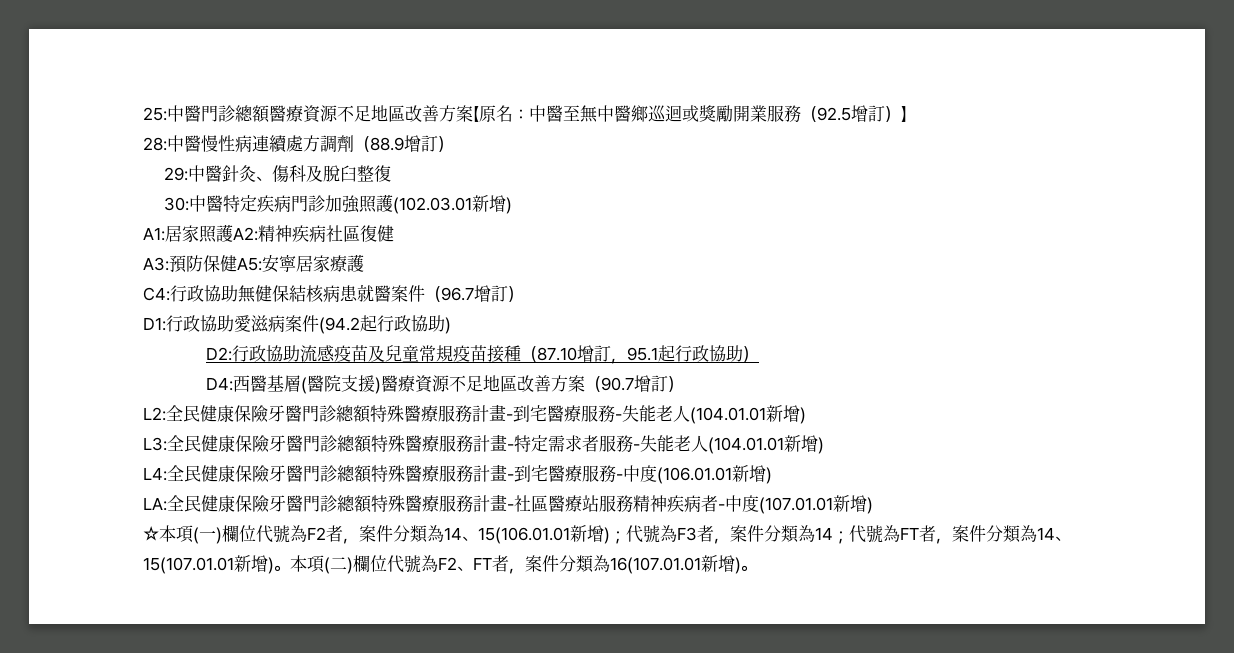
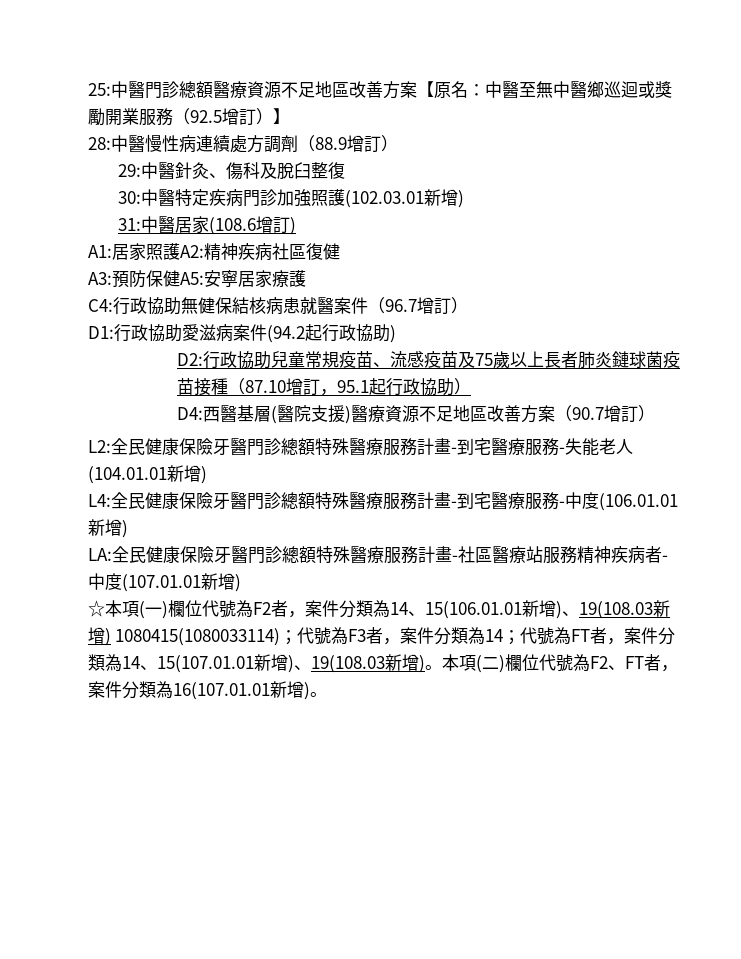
(512, 205) none -> [117,216,296,235] // 31:中醫居家(108.6增訂)
[299,345,453,362] 流感疫苗及兒童常規 -> [271,351,664,369] 兒童常規疫苗、流感疫苗及75歲以上長者肺炎鏈球菌
[142,434,824,454] // L3:全民健康保險牙醫門診總額特殊醫療服務計畫-特定需求者服務-失能老人(104.01.01新增) -> (207, 475) none
(610, 535) none -> [561,600,670,619] [87,627,281,646] 、19(108.03新增) 1080415(1080033114)
(274, 565) none -> [293,654,425,673] 、19(108.03新增)

